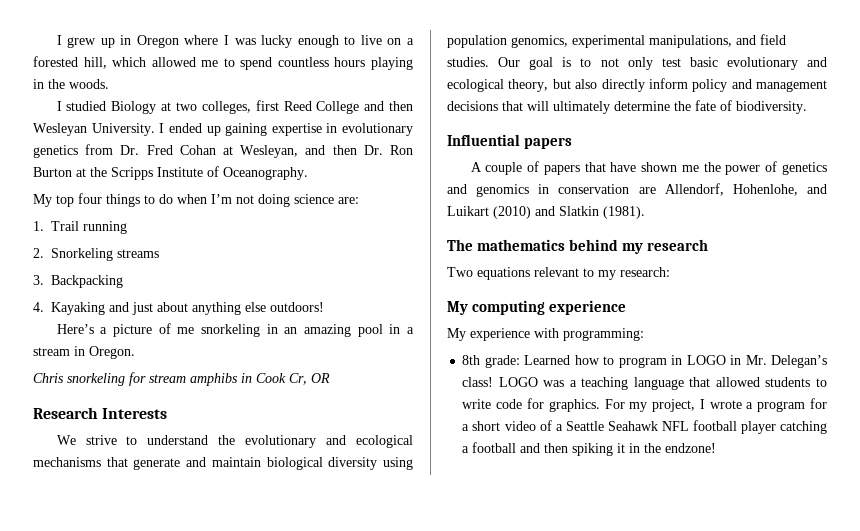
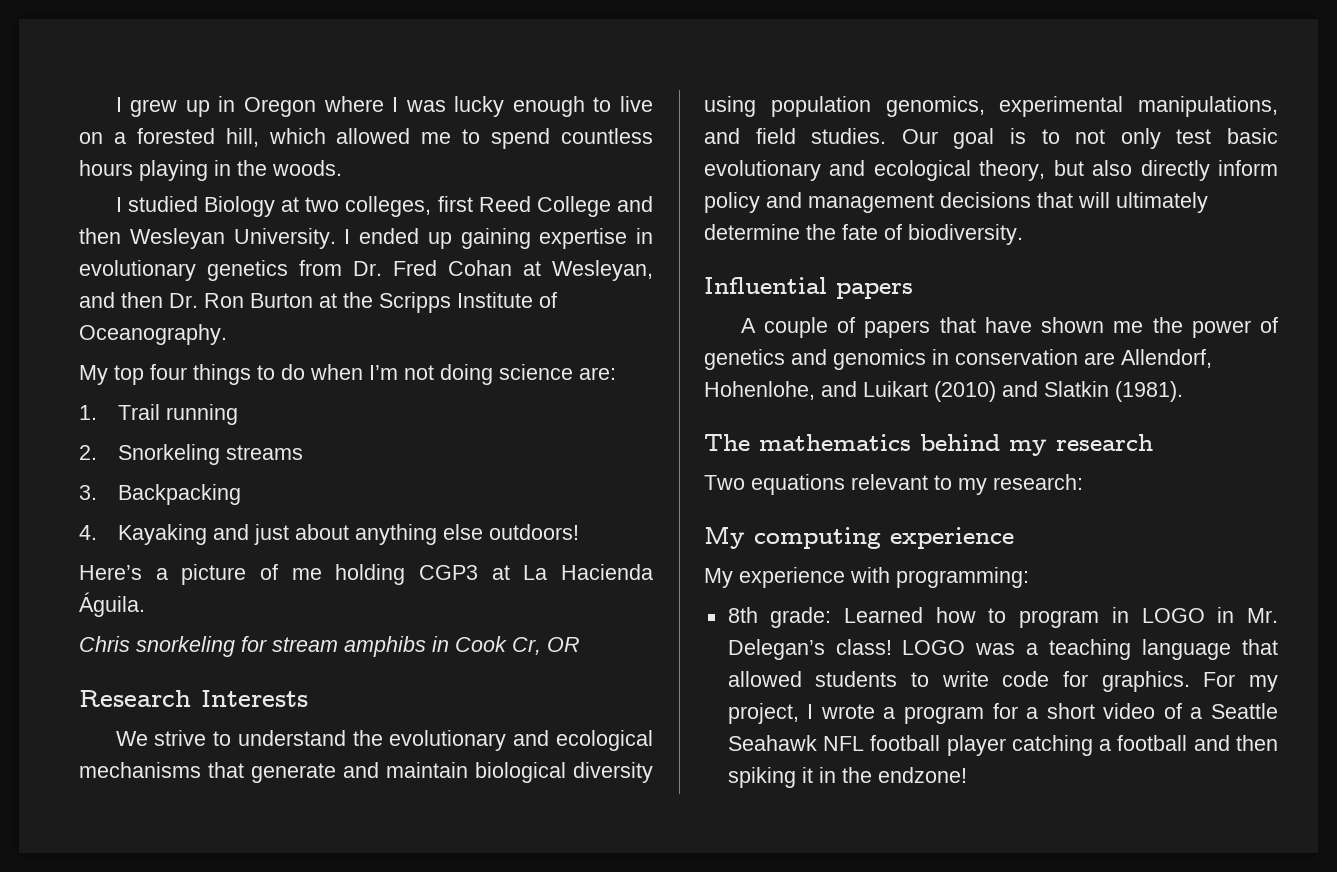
[200,324,414,337] [33,346,135,359] snorkeling in an amazing pool in a stream in Oregon. -> [335,564,653,585] [79,592,145,617] holding CGP3 at La Hacienda Águila.

